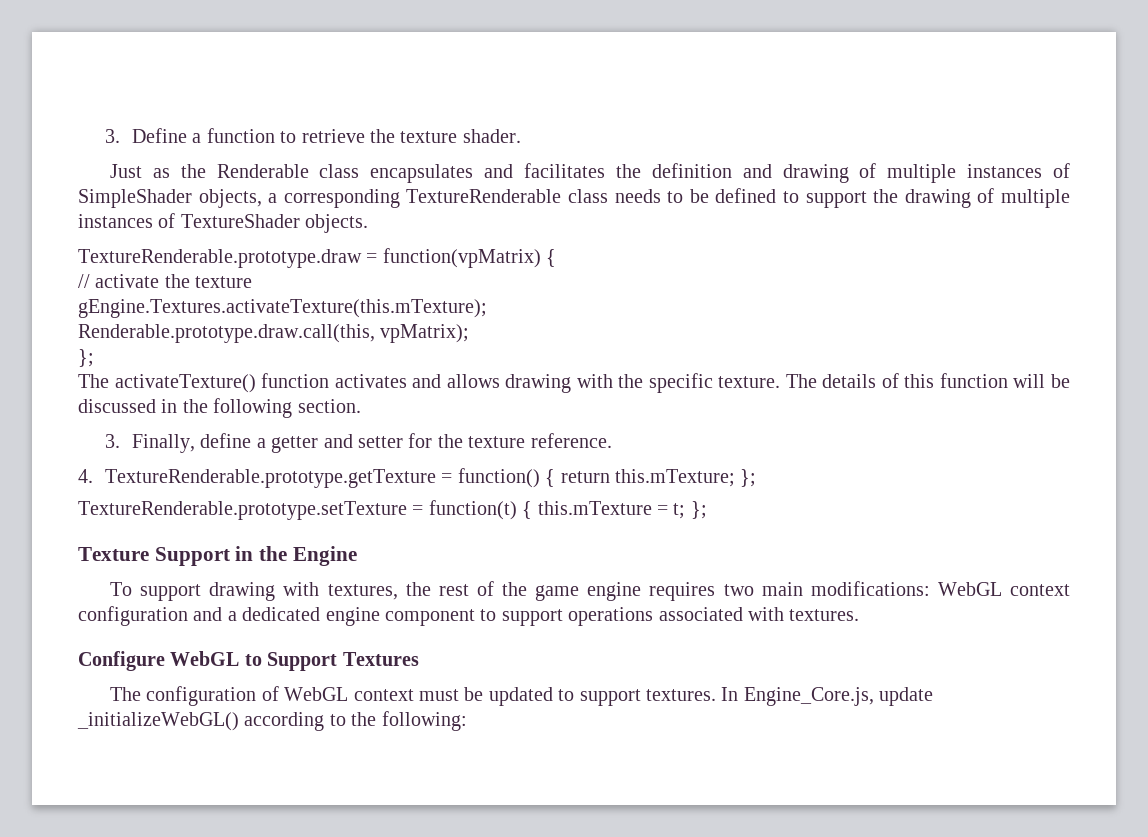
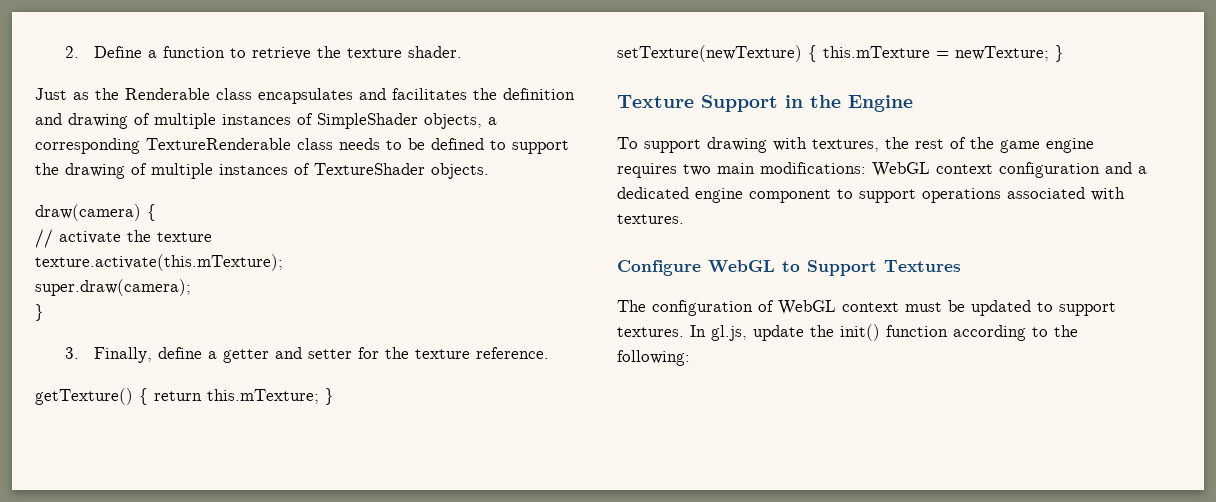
[105,129,121,143] 3. -> [64,46,79,58] 2.
[78,248,541,268] TextureRenderable.prototype.draw = function(vpMatrix) -> [35,204,141,221] draw(camera)
[78,299,487,318] [78,324,470,343] [78,349,94,367] [78,373,1070,393] [78,398,361,418] gEngine.Textures.activateTexture(this.mTexture); // Renderable.prototype.draw.call(this, vpMatrix); // }; // The activateTexture() function activates and allows drawing with the specific texture. The details of this function will be discussed in the following section. -> [35,254,283,271] [35,279,191,296] [35,304,44,321] texture.activate(this.mTexture); // super.draw(camera); // }
[78,468,757,488] [78,500,517,520] 4. TextureRenderable.prototype.getTexture = function() { return this.mTexture; }; // TextureRenderable.prototype.setTexture = function(t) -> [35,388,334,405] [617,45,802,62] getTexture() { return this.mTexture; } // setTexture(newTexture)
[673,501,707,519] t; }; -> [955,45,1064,62] newTexture; }
[743,687,934,706] [77,712,239,731] Engine_Core.js, update _initializeWebGL() -> [711,324,948,341] gl.js, update the init() function

